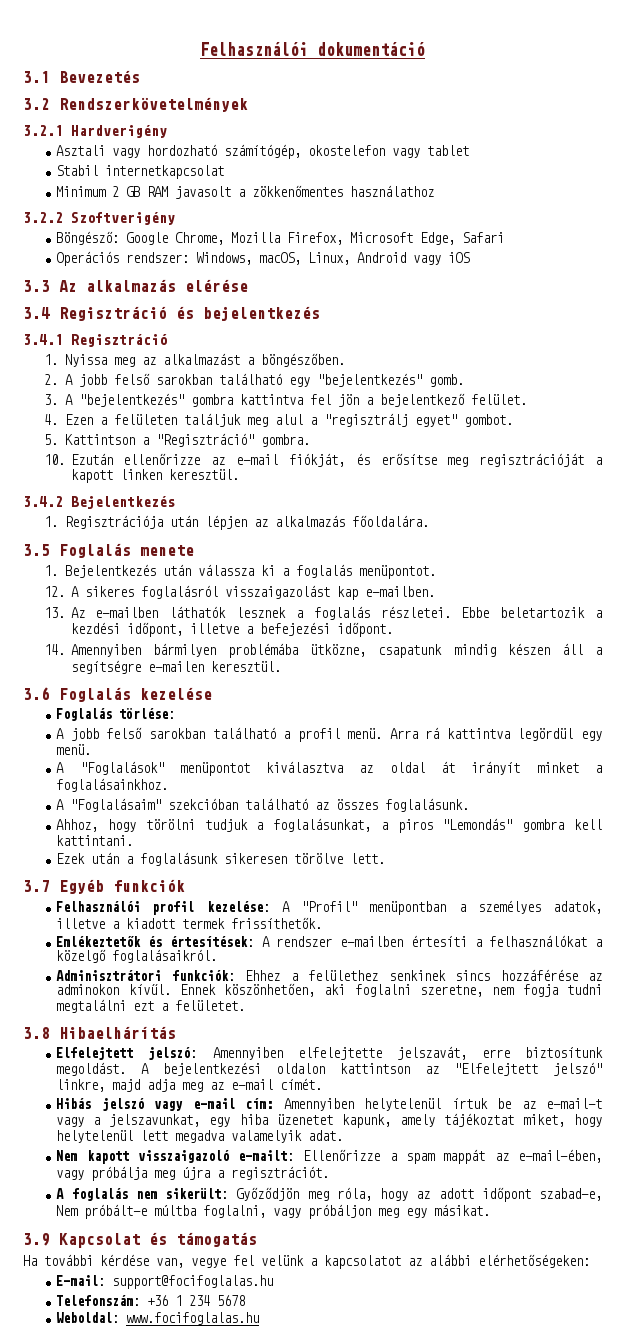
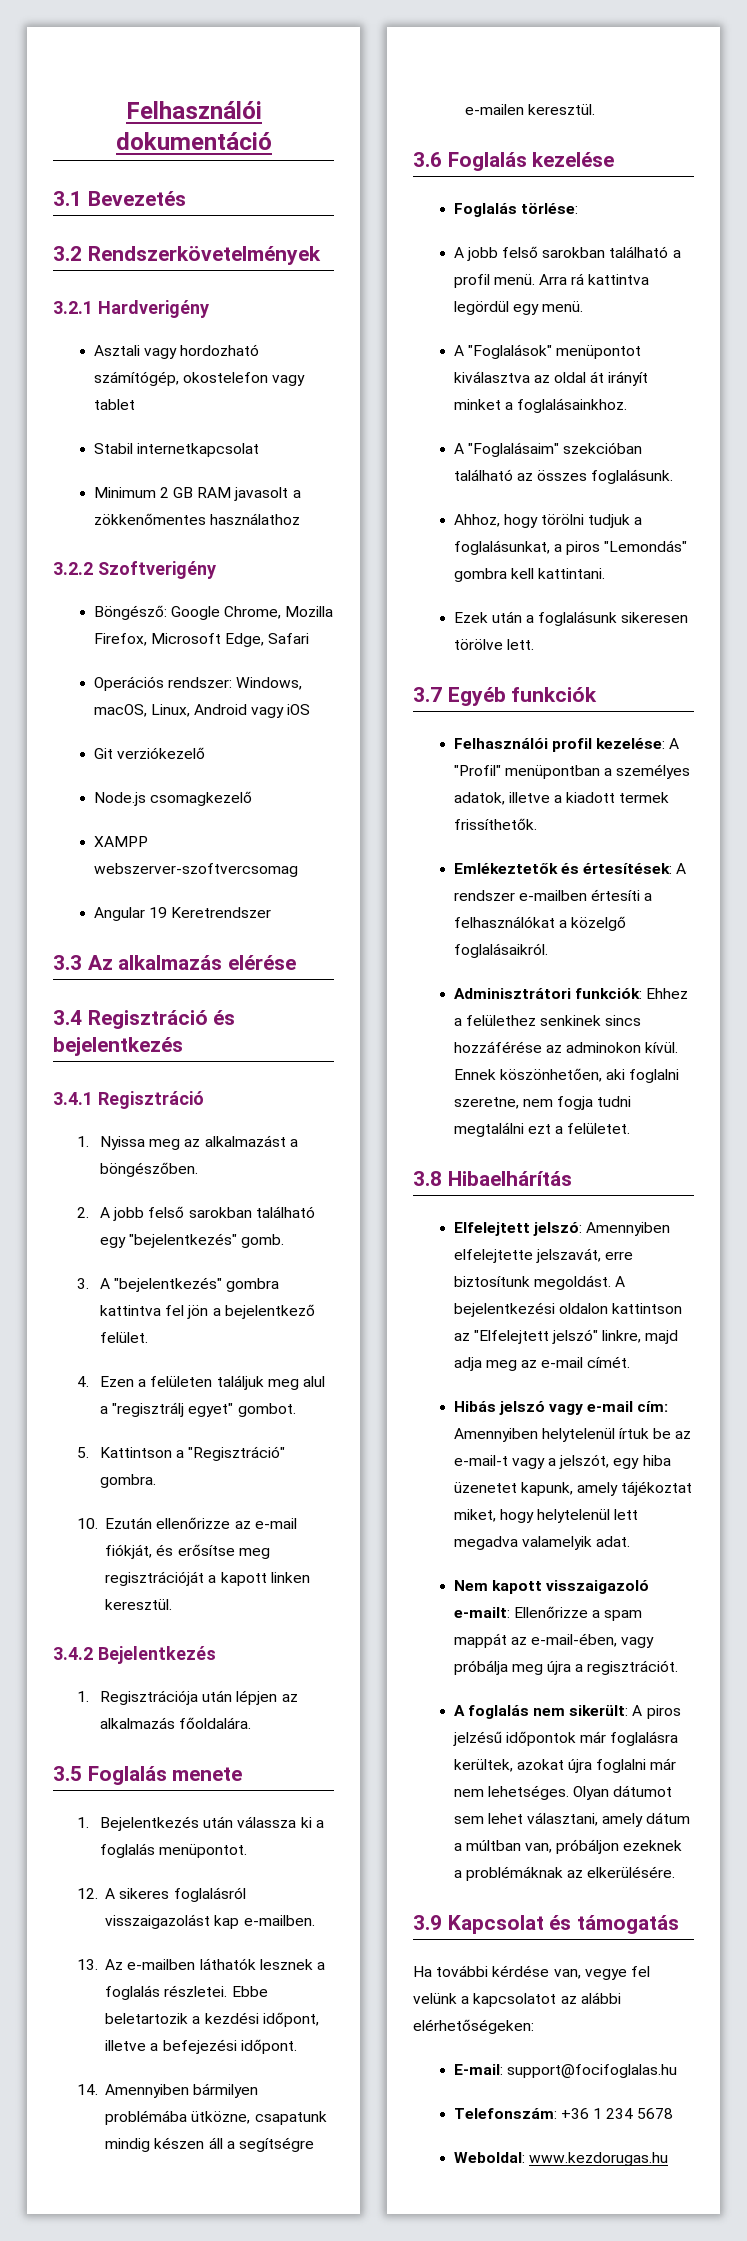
(471, 257) none -> [93,747,205,759] [93,791,252,806] [93,836,148,847] [93,863,298,877] [93,907,271,921] // Git verziókezelő // Node.js csomagkezelő // XAMPP webszerver-szoftvercsomag // Angular 19 Keretrendszer
[128,984,171,995] kívűl. -> [645,1042,679,1053] kívül.
[109,1114,201,1127] jelszavunkat, -> [559,1454,610,1469] jelszót,
[236,1187,603,1202] [56,1204,491,1219] Győződjön meg róla, hogy az adott időpont szabad-e, Nem próbált-e múltba foglalni, vagy próbáljon meg egy másikat. -> [632,1705,681,1719] [452,1731,679,1746] [453,1758,677,1773] [453,1785,673,1800] [453,1812,691,1827] [453,1839,683,1854] [453,1866,676,1881] A piros jelzésű időpontok már foglalásra kerültek, azokat újra foglalni már nem lehetséges. Olyan dátumot sem lehet választani, amely dátum a múltban van, próbáljon ezeknek a problémáknak az elkerülésére.
[126,1312,260,1325] www.focifoglalas.hu -> [528,2152,668,2166] www.kezdorugas.hu

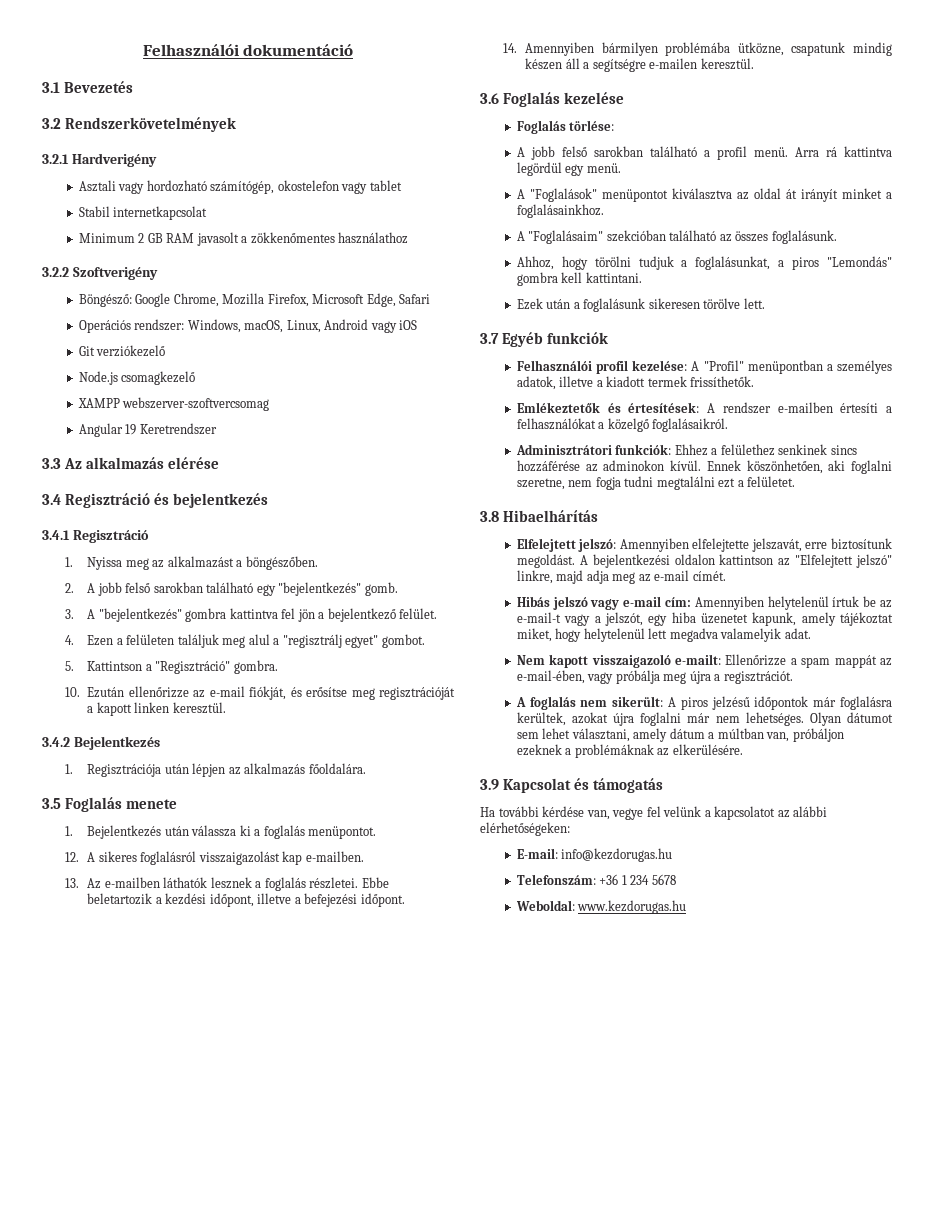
[506,2064,677,2078] support@focifoglalas.hu -> [561,848,673,862] info@kezdorugas.hu

